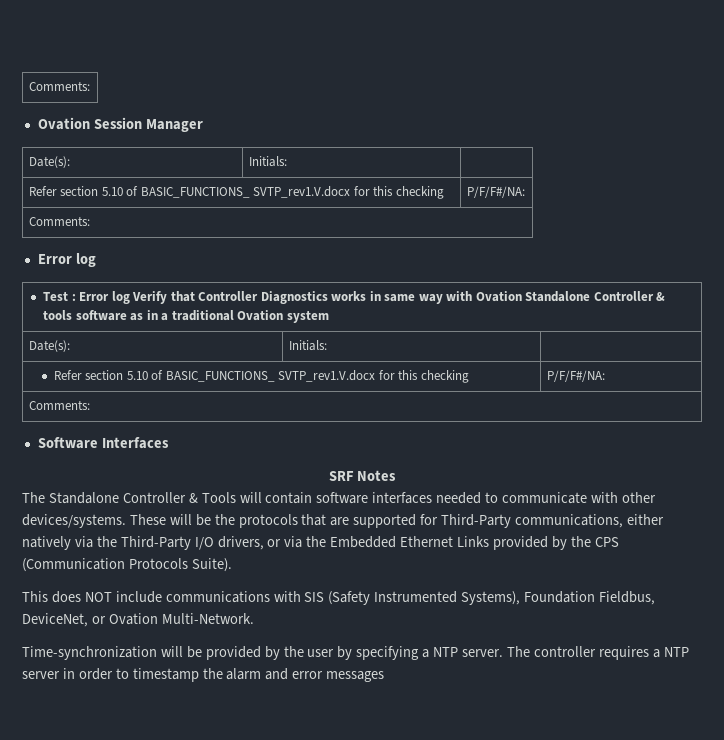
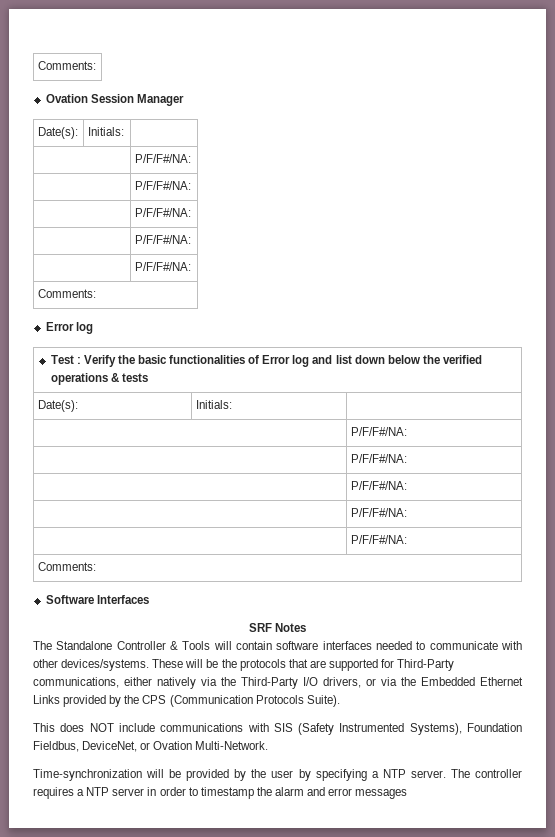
[28,186,444,199] Refer section 5.10 of BASIC_FUNCTIONS_ SVTP_rev1.V.docx for this checking -> [134,154,191,163] [134,181,191,190] [134,208,191,217] [134,235,191,244] | P/F/F#/NA: // | P/F/F#/NA: // | P/F/F#/NA: // | P/F/F#/NA: //
[79,291,666,304] [43,310,329,323] [28,340,70,352] [288,340,327,351] [53,370,469,383] Error log Verify that Controller Diagnostics works in same way with Ovation Standalone Controller & tools software as in a traditional Ovation system // Date(s): | Initials: | // Refer section 5.10 of BASIC_FUNCTIONS_ SVTP_rev1.V.docx for this checking -> [83,355,483,367] [50,373,148,385] [37,400,78,412] [195,400,232,409] [350,427,407,436] [350,454,407,463] [350,481,407,490] [350,508,407,517] Verify the basic functionalities of Error log and list down below the verified operations & tests // Date(s): | Initials: | // | P/F/F#/NA: // | P/F/F#/NA: // | P/F/F#/NA: // | P/F/F#/NA: //

